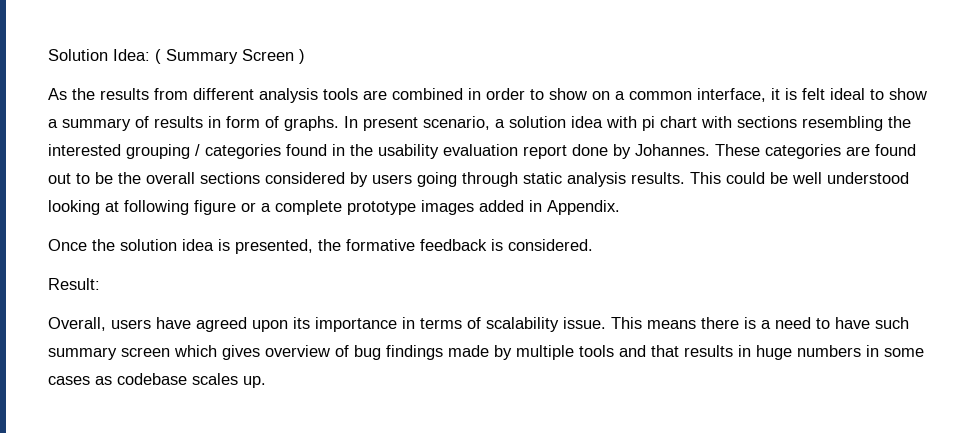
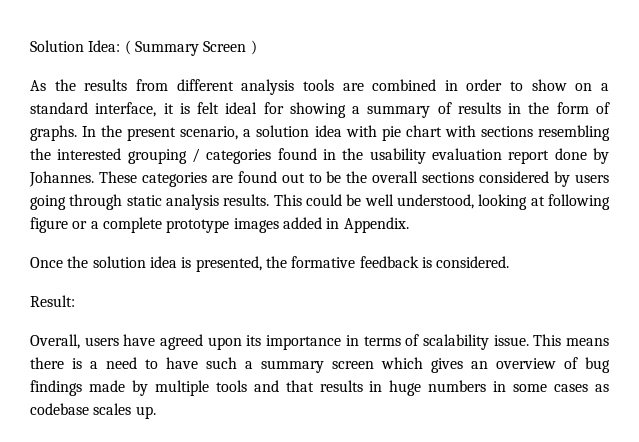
[629,91,692,100] common -> [30,102,88,114] standard
[870,88,927,100] to show -> [263,102,346,118] for showing
(221, 122) none -> [528,102,550,114] the
(358, 122) none -> [101,125,123,137] the
[642,116,655,131] pi -> [381,126,401,141] pie
[827,172,909,184] understood -> [396,194,474,209] understood,
(909, 323) none -> [245,361,253,369] a
(260, 352) none -> [471,361,488,369] an

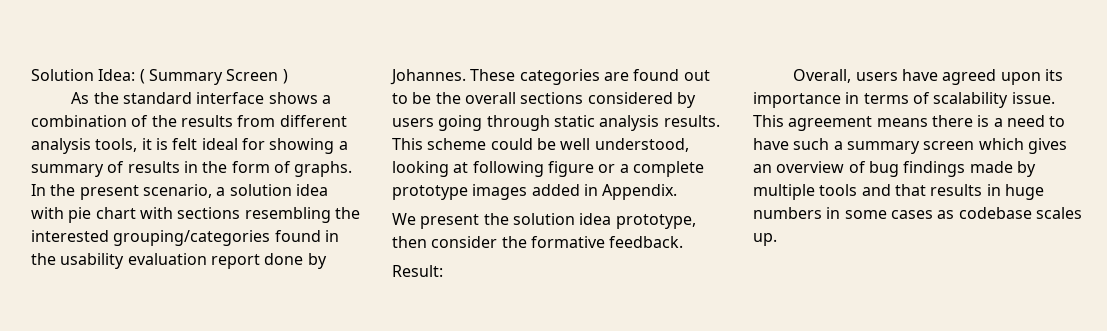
[84,79,609,95] [30,102,157,117] results from different analysis tools are combined in order to show on a standard interface, -> [123,92,332,104] [31,115,347,127] [31,138,138,154] standard interface shows a combination of the results from different analysis tools,
[127,148,272,164] grouping / categories -> [113,230,271,246] grouping/categories
(302, 200) none -> [427,138,487,150] scheme
[30,257,63,268] Once -> [392,213,480,229] We present
[181,256,510,272] is presented, the formative feedback is considered. -> [615,214,696,229] [392,236,684,248] prototype, then consider the formative feedback.
(562, 340) none -> [788,116,873,131] agreement

